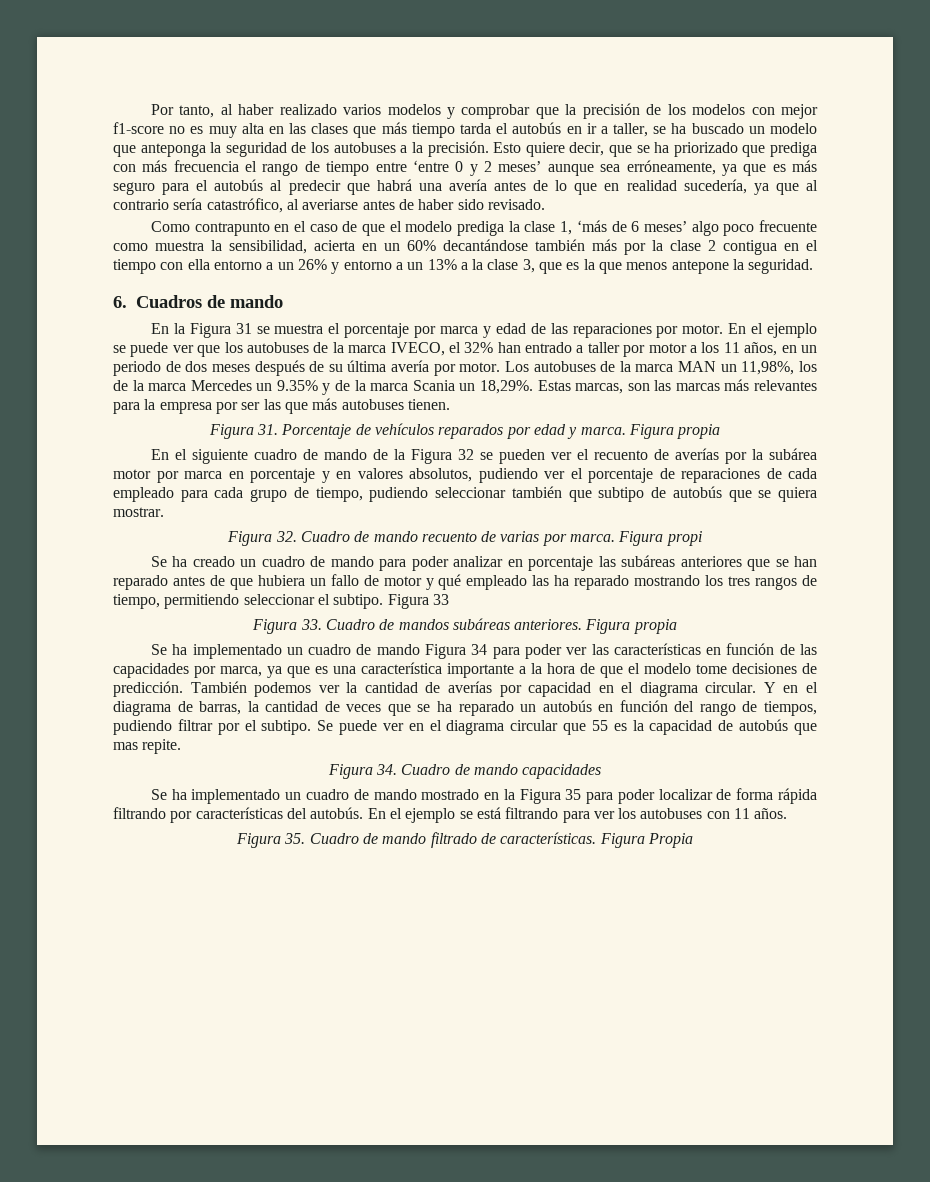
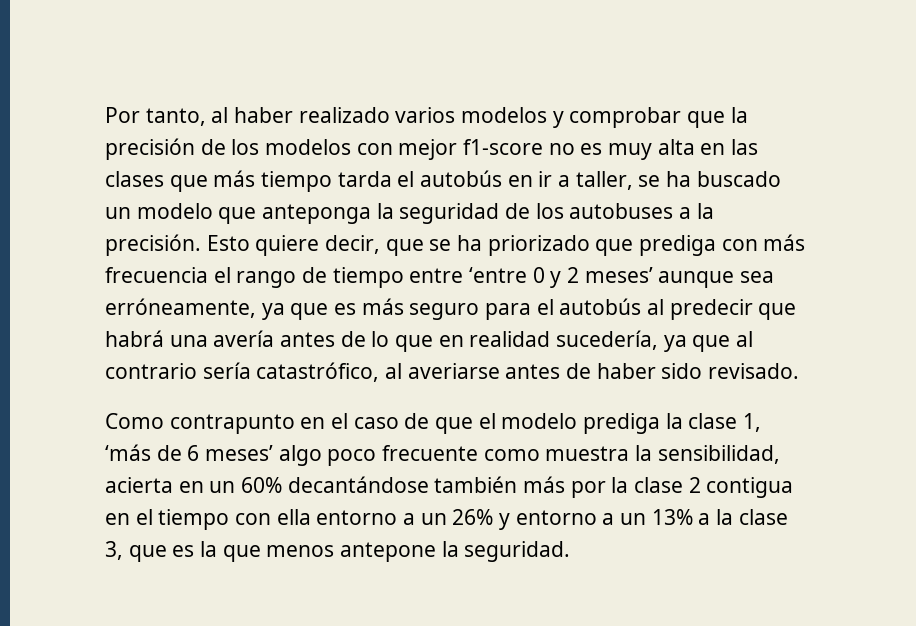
[113,295,283,308] [150,323,817,338] [113,342,818,357] [113,360,818,376] [113,379,817,395] [113,398,450,414] [208,423,721,439] [150,448,817,464] [113,468,817,483] [113,486,818,502] [113,507,164,517] [227,531,702,546] [150,555,817,571] [113,574,817,590] [113,594,449,609] [252,618,677,634] [150,643,817,659] [113,662,817,678] [113,681,818,697] [113,700,817,716] [113,719,818,735] [113,739,182,754] [327,764,602,779] [150,788,817,804] [113,807,788,823] [236,832,693,848] // 6. Cuadros de mando // En la Figura 31 se muestra el porcentaje por marca y edad de las reparaciones por motor. En el ejemplo se puede ver que los autobuses de la marca IVECO, el 32% han entrado a taller por motor a los 11 años, en un periodo de dos meses después de su última avería por motor. Los autobuses de la marca MAN un 11,98%, los de la marca Mercedes un 9.35% y de la marca Scania un 18,29%. Estas marcas, son las marcas más relevantes para la empresa por ser las que más autobuses tienen. // Figura 31. Porcentaje de vehículos reparados por edad y marca. Figura propia // En el siguiente cuadro de mando de la Figura 32 se pueden ver el recuento de averías por la subárea motor por marca en porcentaje y en valores absolutos, pudiendo ver el porcentaje de reparaciones de cada empleado para cada grupo de tiempo, pudiendo seleccionar también que subtipo de autobús que se quiera mostrar. // Figura 32. Cuadro de mando recuento de varias por marca. Figura propi // Se ha creado un cuadro de mando para poder analizar en porcentaje las subáreas anteriores que se han reparado antes de que hubiera un fallo de motor y qué empleado las ha reparado mostrando los tres rangos de tiempo, permitiendo seleccionar el subtipo. Figura 33 // Figura 33. Cuadro de mandos subáreas anteriores. Figura propia // Se ha implementado un cuadro de mando Figura 34 para poder ver las características en función de las capacidades por marca, ya que es una característica importante a la hora de que el modelo tome decisiones de predicción. También podemos ver la cantidad de averías por capacidad en el diagrama circular. Y en el diagrama de barras, la cantidad de veces que se ha reparado un autobús en función del rango de tiempos, pudiendo filtrar por el subtipo. Se puede ver en el diagrama circular que 55 es la capacidad de autobús que mas repite. // Figura 34. Cuadro de mando capacidades // Se ha implementado un cuadro de mando mostrado en la Figura 35 para poder localizar de forma rápida filtrando por características del autobús. En el ejemplo se está filtrando para ver los autobuses con 11 años. // Figura 35. Cuadro de mando filtrado de características. Figura Propia -> (571, 551) none

